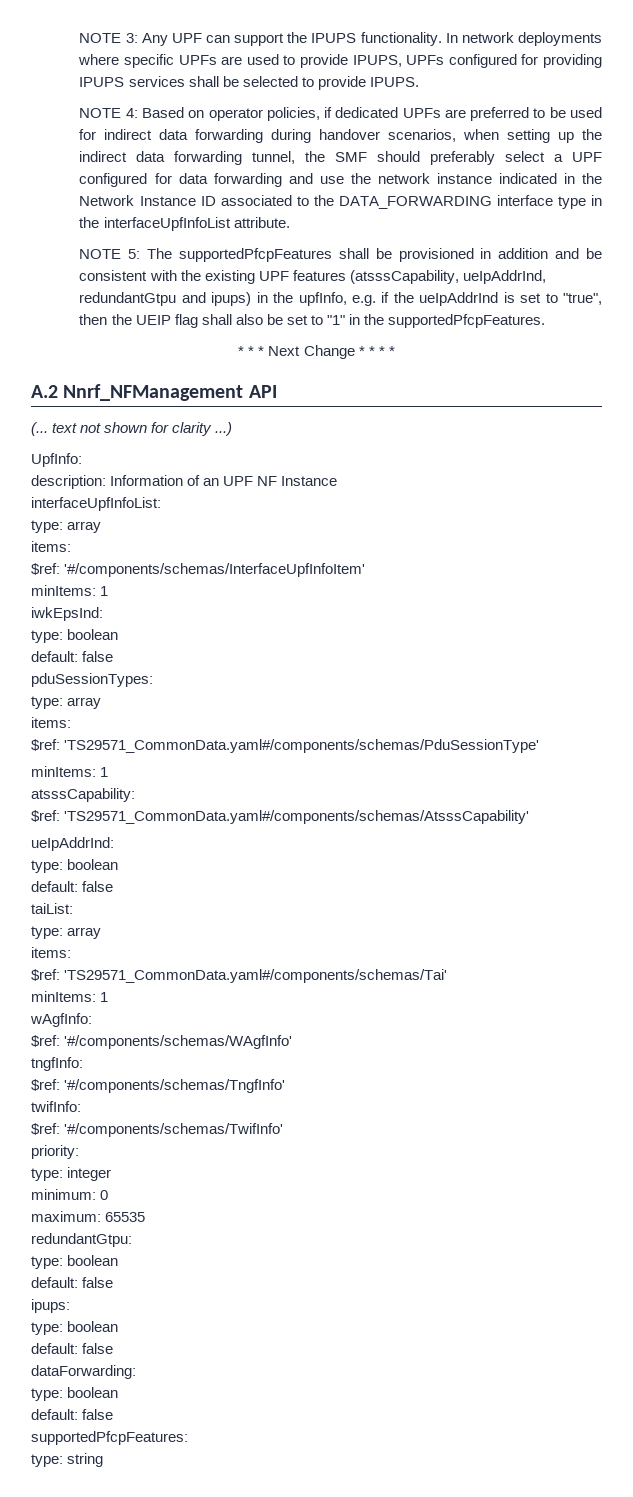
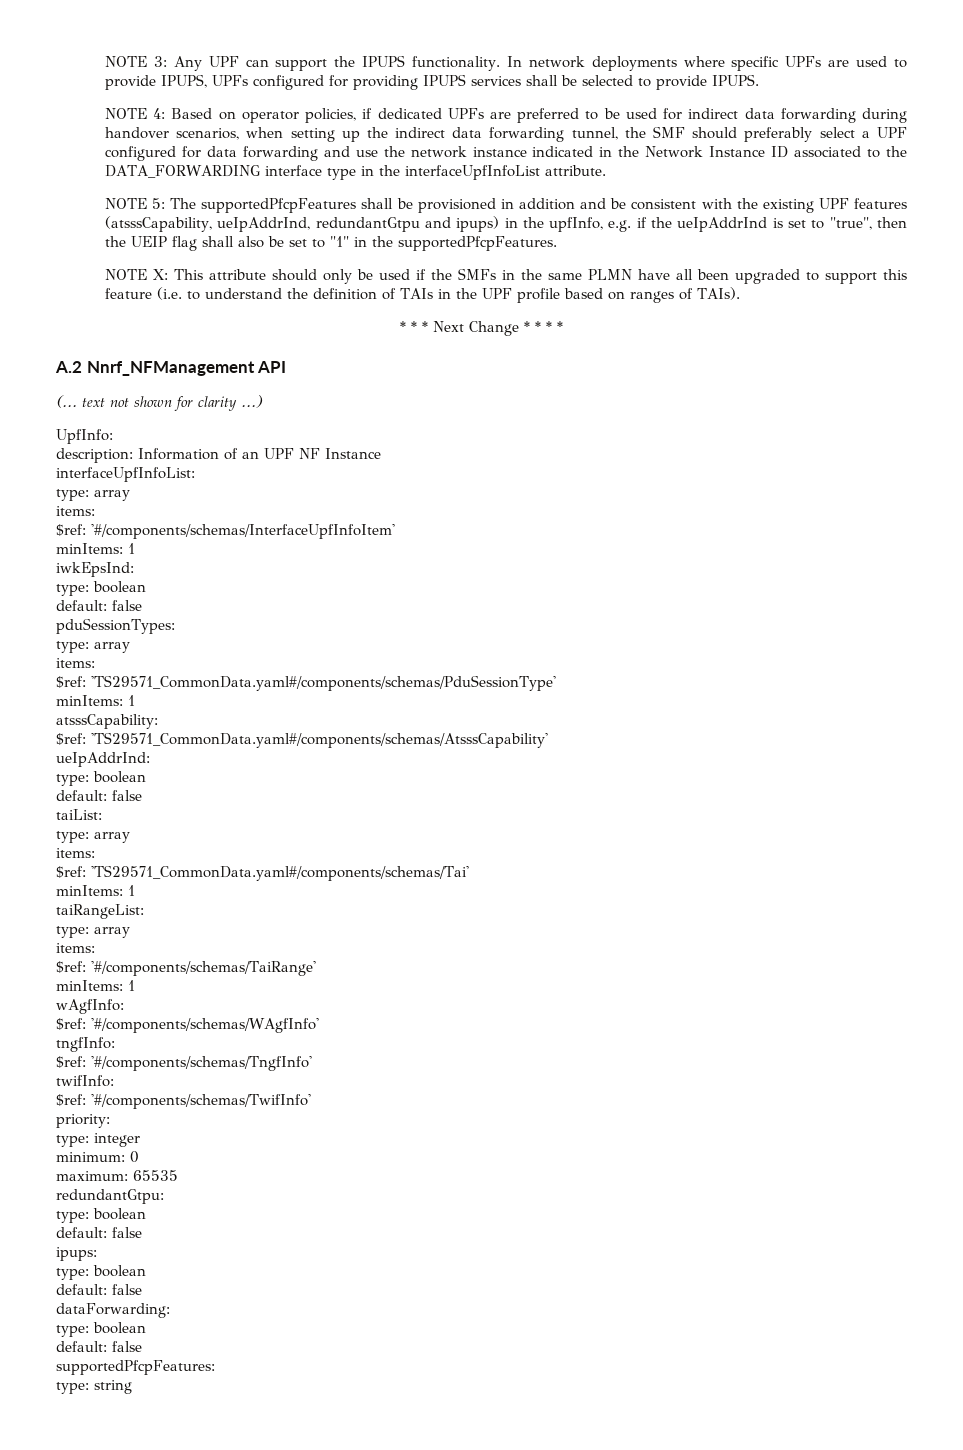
(546, 321) none -> [104,268,908,284] [104,287,740,303] // NOTE X: This attribute should only be used if the SMFs in the same PLMN have all been upgraded to support this feature (i.e. to understand the definition of TAIs in the UPF profile based on ranges of TAIs).
(109, 997) none -> [56,904,144,919] [56,926,130,938] [56,943,95,953] [56,961,316,976] [56,980,135,991] // taiRangeList: // type: array // items: // $ref: '#/components/schemas/TaiRange' // minItems: 1

